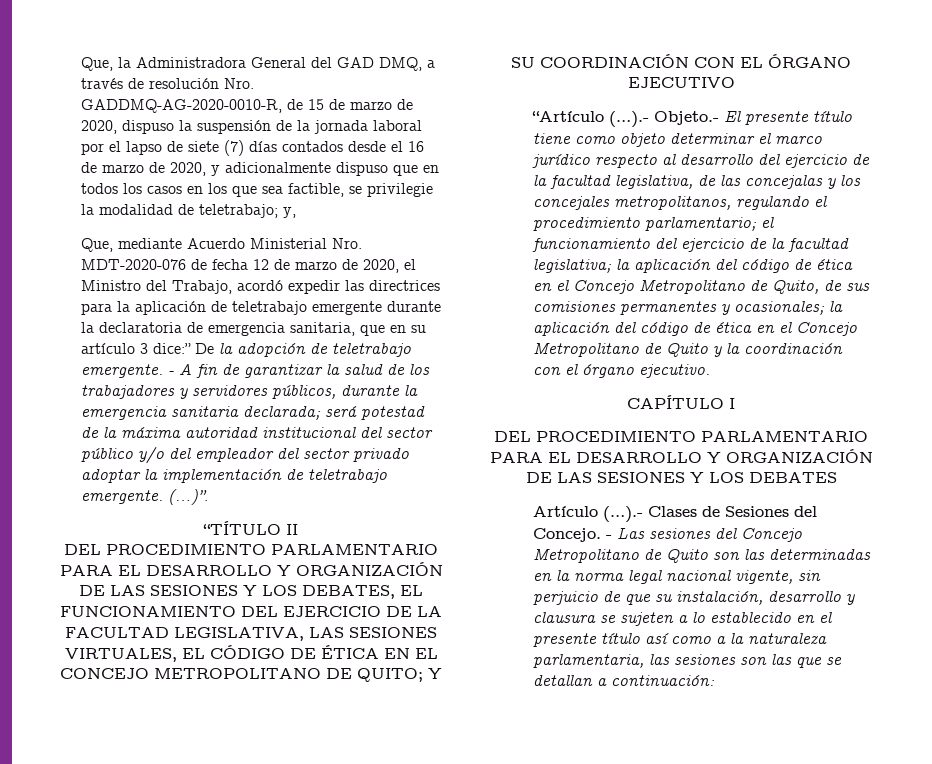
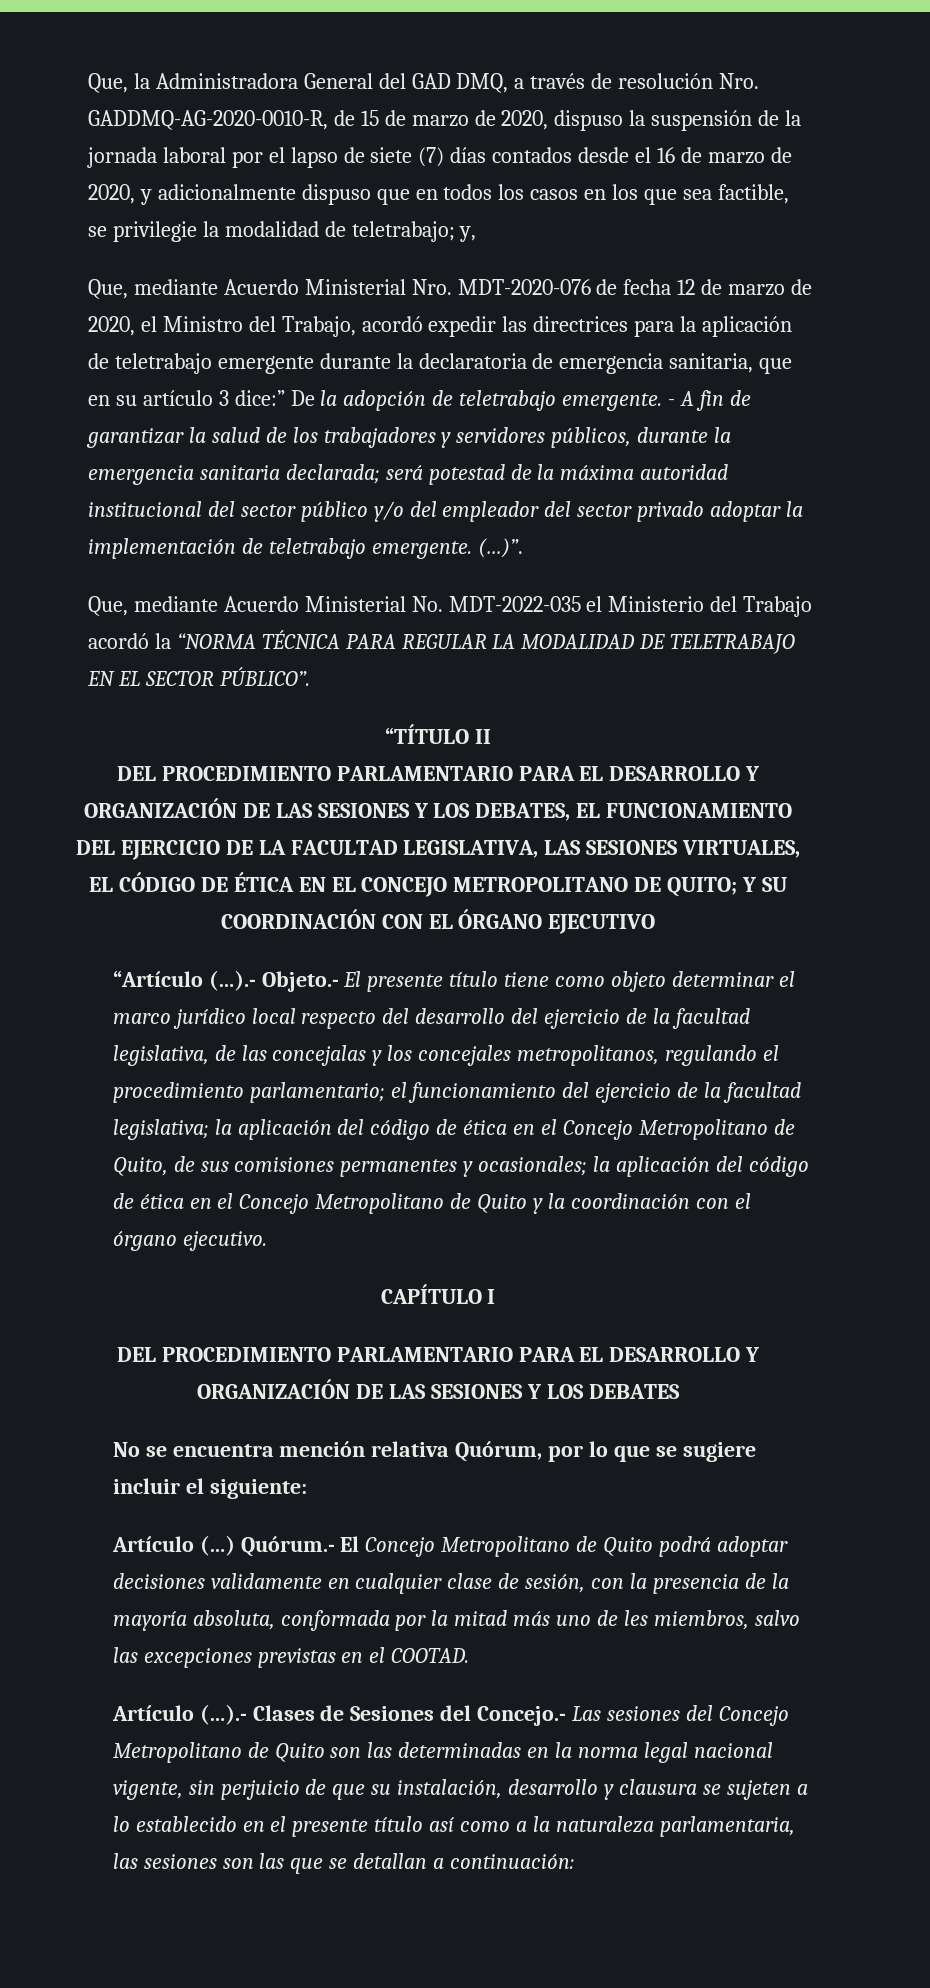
(208, 497) none -> [87,596,813,617] [87,630,796,654] [86,667,310,686] // Que, mediante Acuerdo Ministerial No. MDT-2022-035 el Ministerio del Trabajo acordó la “NORMA TÉCNICA PARA REGULAR LA MODALIDAD DE TELETRABAJO EN EL SECTOR PÚBLICO”.
[594,154,676,168] respecto al -> [251,1008,410,1029] local respecto del
(837, 477) none -> [112,1441,757,1462] [112,1478,307,1499] [111,1535,789,1557] [112,1573,789,1594] [112,1610,800,1631] [112,1647,470,1668] // No se encuentra mención relativa Quórum, por lo que se sugiere incluir el siguiente: // Artículo (…) Quórum.- El Concejo Metropolitano de Quito podrá adoptar decisiones validamente en cualquier clase de sesión, con la presencia de la mayoría absoluta, conformada por la mitad más uno de les miembros, salvo las excepciones previstas en el COOTAD.
[532,528,612,542] Concejo. - -> [477,1706,567,1726] Concejo.-

